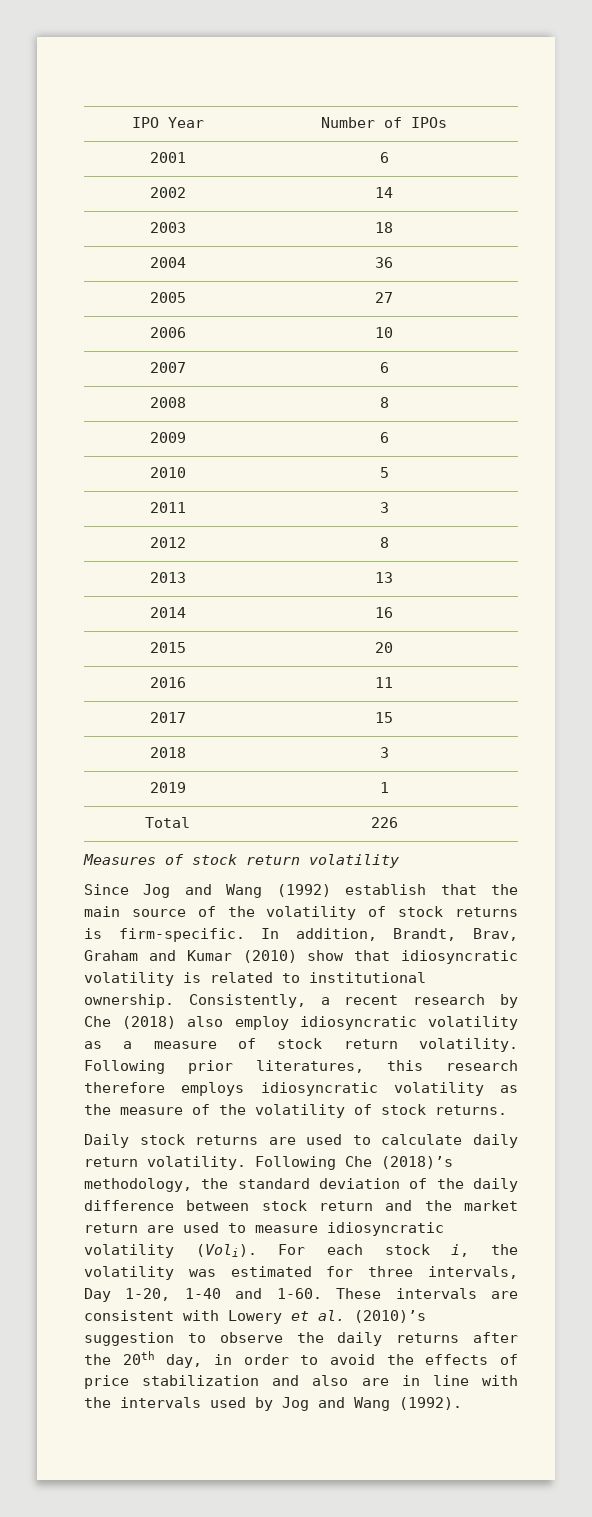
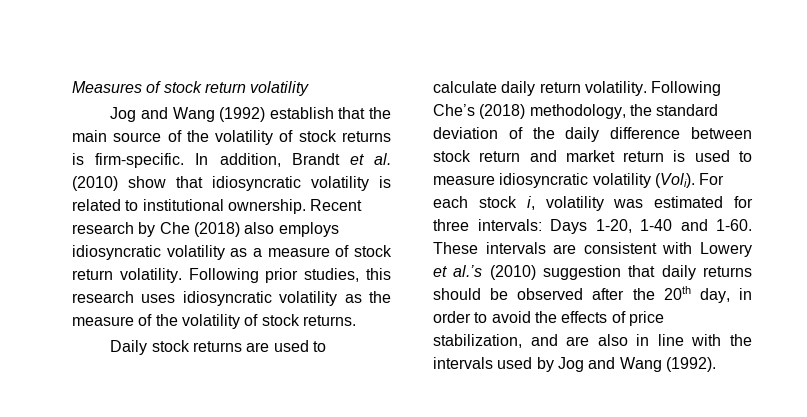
[131,117,204,128] [321,117,447,128] [149,152,186,163] [379,152,389,163] [149,187,186,198] [375,187,393,198] [149,222,186,233] [375,222,393,233] [149,257,186,268] [375,257,393,268] [149,292,186,303] [375,292,393,303] [149,327,186,338] [375,327,393,338] [149,362,186,373] [379,362,389,373] [149,397,186,408] [379,397,389,408] [149,432,186,443] [379,432,389,443] [149,467,186,478] [379,467,389,478] [149,502,186,513] [379,502,389,513] [149,537,186,548] [379,537,389,548] [149,572,186,583] [375,572,393,583] [149,607,186,618] [375,607,393,618] [149,642,186,653] [375,642,393,653] [149,677,186,688] [375,677,393,688] [149,712,186,723] [375,712,393,723] [149,747,186,758] [379,747,389,758] [149,782,186,793] [379,782,389,793] [145,817,190,828] [370,817,398,828] IPO Year | Number of IPOs // 2001 | 6 // 2002 | 14 // 2003 | 18 // 2004 | 36 // 2005 | 27 // 2006 | 10 // 2007 | 6 // 2008 | 8 // 2009 | 6 // 2010 | 5 // 2011 | 3 // 2012 | 8 // 2013 | 13 // 2014 | 16 // 2015 | 20 // 2016 | 11 // 2017 | 15 // 2018 | 3 // 2019 | 1 // Total | 226 // -> (72, 87) none
[84,884,129,895] Since -> (310, 88) none
[393,928,518,941] [84,950,232,961] Brandt, Brav, Graham and Kumar -> [291,153,392,165] Brandt et al.
[188,994,399,1008] Consistently, a recent -> [310,199,363,211] Recent
[234,1016,289,1030] employ -> [278,222,339,237] employs
[256,1060,364,1073] literatures, -> [304,268,360,282] studies,
[84,1082,245,1096] therefore employs -> [141,294,176,303] uses
[345,1156,453,1169] Che (2018)’s -> [433,104,526,119] Che’s (2018)
[424,1200,452,1211] the -> (557, 156) none
[147,1225,174,1233] are -> [673,150,686,162] is
[491,1244,518,1255] the -> (535, 203) none
[428,1266,518,1279] [84,1288,111,1302] intervals, Day -> [477,219,587,234] intervals: Days
[318,1310,426,1323] [84,1332,460,1346] al. (2010)’s suggestion to observe the daily returns -> [453,265,752,280] [433,288,584,300] al.’s (2010) suggestion that daily returns should be observed
[142,1375,389,1386] stabilization and also are -> [433,334,628,348] stabilization, and are also

